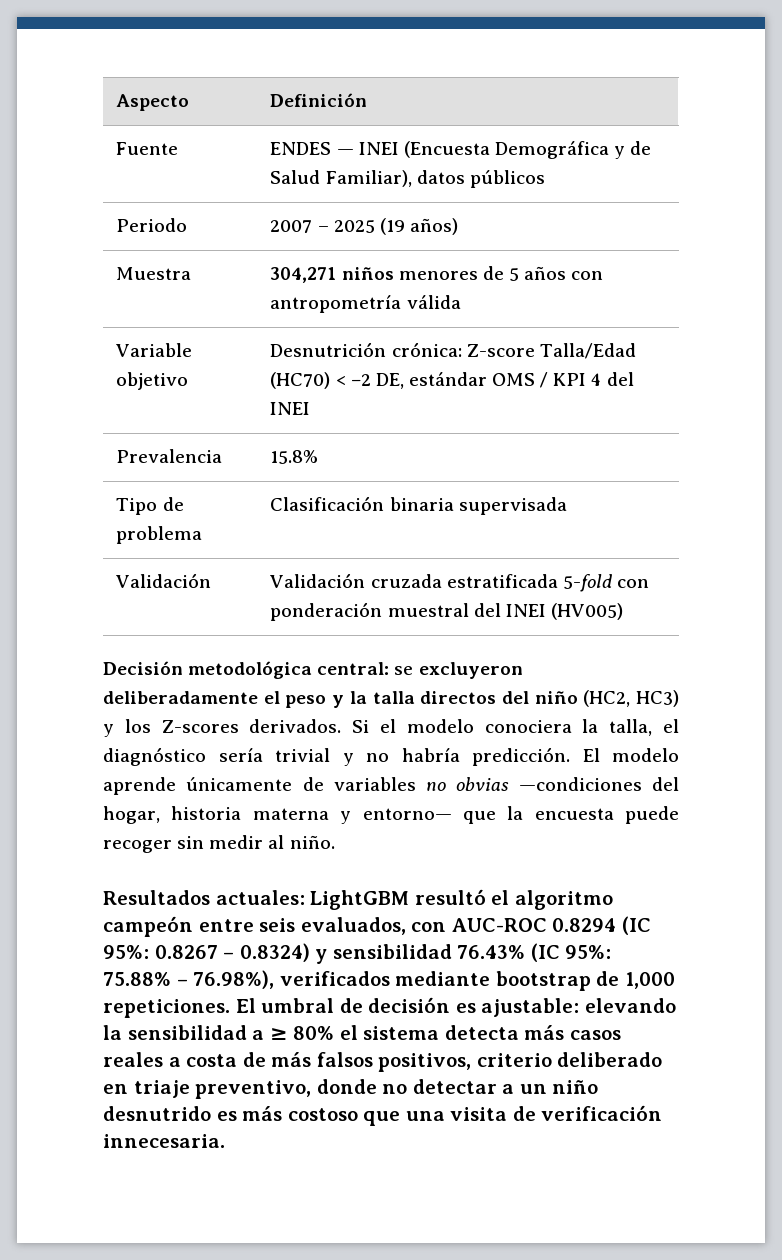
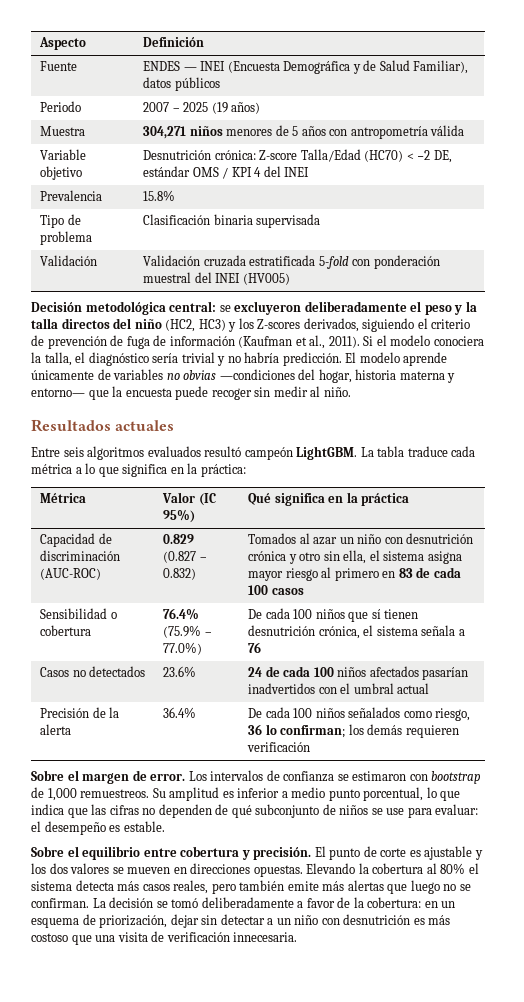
[249,719,342,733] derivados. -> [303,318,471,332] [31,335,360,349] derivados, siguiendo el criterio de prevención de fuga de información (Kaufman et al., 2011).
[215,889,613,910] [103,916,651,937] [103,943,612,964] [103,970,675,991] [103,997,676,1018] [103,1025,288,1040] actuales: LightGBM resultó el algoritmo campeón entre seis evaluados, con AUC-ROC 0.8294 (IC 95%: 0.8267 – 0.8324) y sensibilidad 76.43% (IC 95%: 75.88% – 76.98%), verificados mediante bootstrap de 1,000 repeticiones. El umbral de decisión es ajustable: elevando la sensibilidad a ≥ -> [115,420,175,431] [31,446,476,460] [31,463,246,477] [40,493,87,503] [162,492,216,506] [163,509,196,523] [248,492,410,506] [40,533,112,547] [40,550,121,561] [40,568,102,580] [163,534,195,544] [163,551,207,563] [163,568,197,580] [248,533,474,545] [248,550,462,564] [248,567,461,581] [248,585,304,595] [40,608,117,619] [40,625,92,636] [163,608,200,620] [163,625,212,638] [163,642,203,655] [248,608,419,622] [248,625,465,639] [248,642,262,653] [40,666,146,677] [163,666,197,677] [248,666,469,680] [248,683,430,694] [40,707,120,718] [40,724,72,735] [163,707,197,718] [248,707,471,721] [248,724,459,738] [247,742,311,752] [31,770,482,784] [31,787,461,801] [31,804,479,818] [31,821,165,835] [31,846,483,860] [31,863,437,877] actuales // Entre seis algoritmos evaluados resultó campeón LightGBM. La tabla traduce cada métrica a lo que significa en la práctica: // Métrica | Valor (IC 95%) | Qué significa en la práctica // Capacidad de discriminación (AUC-ROC) | 0.829 (0.827 – 0.832) | Tomados al azar un niño con desnutrición crónica y otro sin ella, el sistema asigna mayor riesgo al primero en 83 de cada 100 casos // Sensibilidad o cobertura | 76.4% (75.9% – 77.0%) | De cada 100 niños que sí tienen desnutrición crónica, el sistema señala a 76 // Casos no detectados | 23.6% | 24 de cada 100 niños afectados pasarían inadvertidos con el umbral actual // Precisión de la alerta | 36.4% | De cada 100 niños señalados como riesgo, 36 lo confirman; los demás requieren verificación // Sobre el margen de error. Los intervalos de confianza se estimaron con bootstrap de 1,000 remuestreos. Su amplitud es inferior a medio punto porcentual, lo que indica que las cifras no dependen de qué subconjunto de niños se use para evaluar: el desempeño es estable. // Sobre el equilibrio entre cobertura y precisión. El punto de corte es ajustable y los dos valores se mueven en direcciones opuestas. Elevando la cobertura al
[103,1052,663,1072] [103,1079,408,1099] reales a costa de más falsos positivos, criterio deliberado en triaje preventivo, donde no -> [173,880,471,894] [31,897,456,908] [31,914,218,928] reales, pero también emite más alertas que luego no se confirman. La decisión se tomó deliberadamente a favor de la cobertura: en un esquema de priorización, dejar sin
[103,1106,211,1121] desnutrido -> [321,914,411,925] con desnutrición

